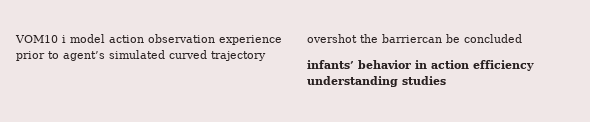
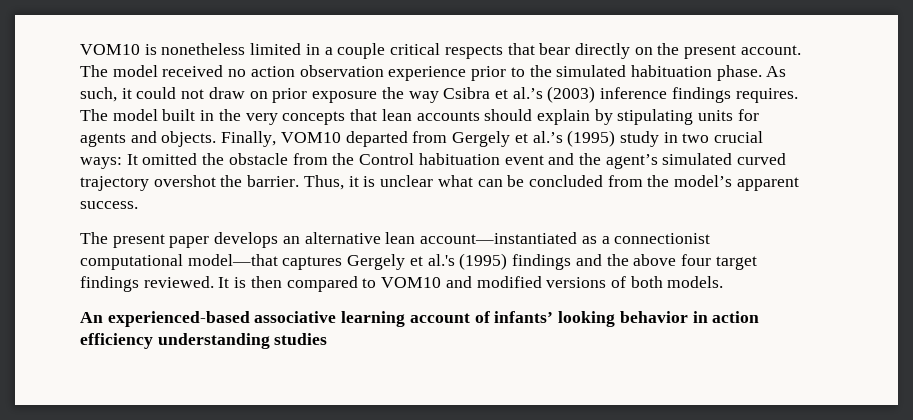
[15,34,105,43] VOM10 i model -> [80,43,801,59] [80,65,247,77] VOM10 is nonetheless limited in a couple critical respects that bear directly on the present account. The model received no
(59, 55) none -> [529,65,787,81] [80,86,798,103] [80,109,759,125] [80,130,764,147] [80,153,601,169] the simulated habituation phase. As such, it could not draw on prior exposure the way Csibra et al.’s (2003) inference findings requires. The model built in the very concepts that lean accounts should explain by stipulating units for agents and objects. Finally, VOM10 departed from Gergely et al.’s (1995) study in two crucial ways: It omitted the obstacle from the Control habituation event and the
[382,34,522,43] [307,60,354,69] barriercan be concluded // infants’ -> [247,175,799,191] [80,201,138,209] [80,232,711,248] [80,253,757,270] [80,276,724,292] [80,311,616,327] barrier. Thus, it is unclear what can be concluded from the model’s apparent success. // The present paper develops an alternative lean account—instantiated as a connectionist computational model—that captures Gergely et al.'s (1995) findings and the above four target findings reviewed. It is then compared to VOM10 and modified versions of both models. // An experienced-based associative learning account of infants’ looking

